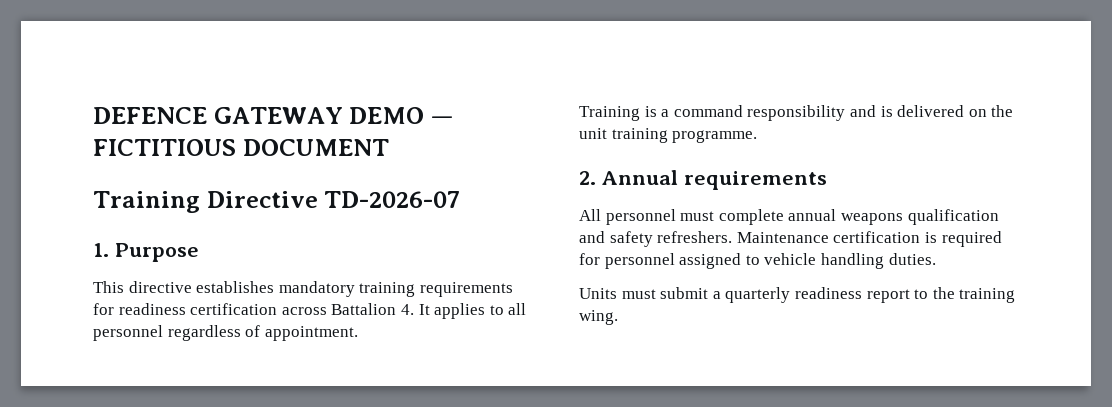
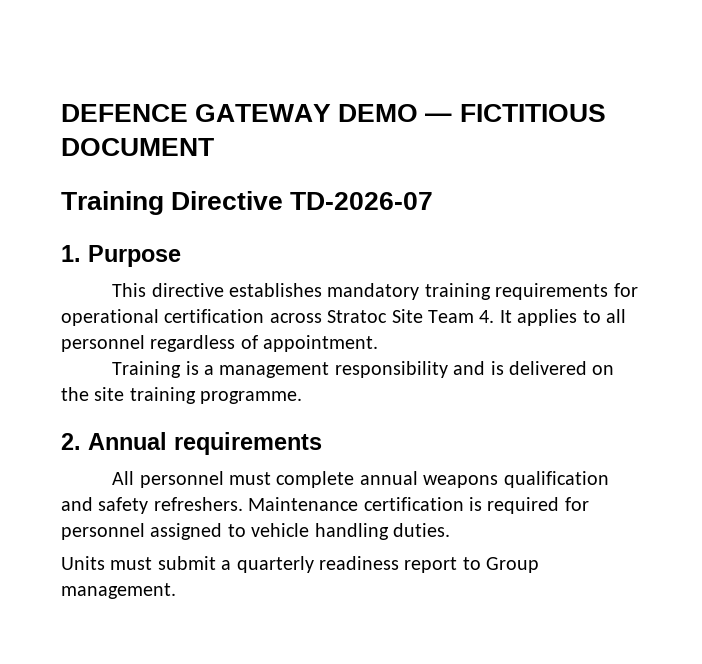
[118,303,186,315] readiness -> [61,309,159,326] operational
[331,303,397,315] Battalion -> [327,309,474,323] Stratoc Site Team
[673,105,743,117] command -> [219,362,330,378] management
[579,128,607,139] unit -> [94,387,125,401] site
[932,287,1016,303] [579,310,618,325] the training wing. -> [486,557,540,573] [61,583,176,599] Group management.

